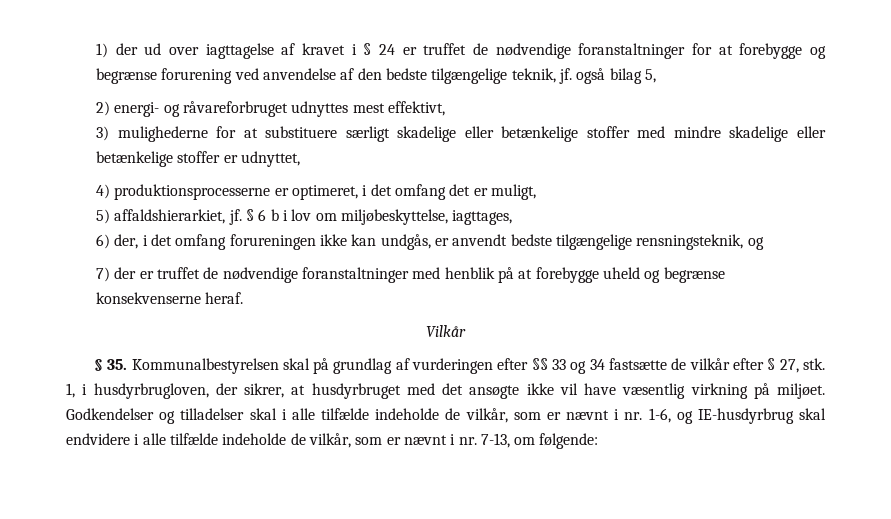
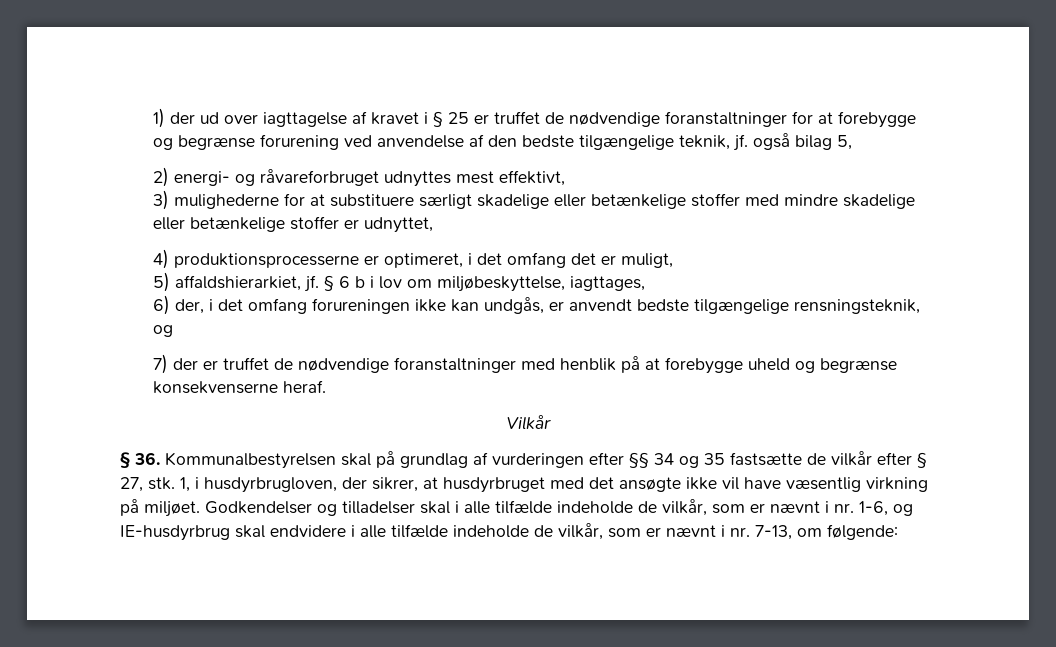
[379,44,396,55] 24 -> [448,112,470,124] 25
[107,359,128,370] 35. -> [134,452,160,465] 36.
[552,359,605,374] 33 og 34 -> [654,453,725,468] 34 og 35

